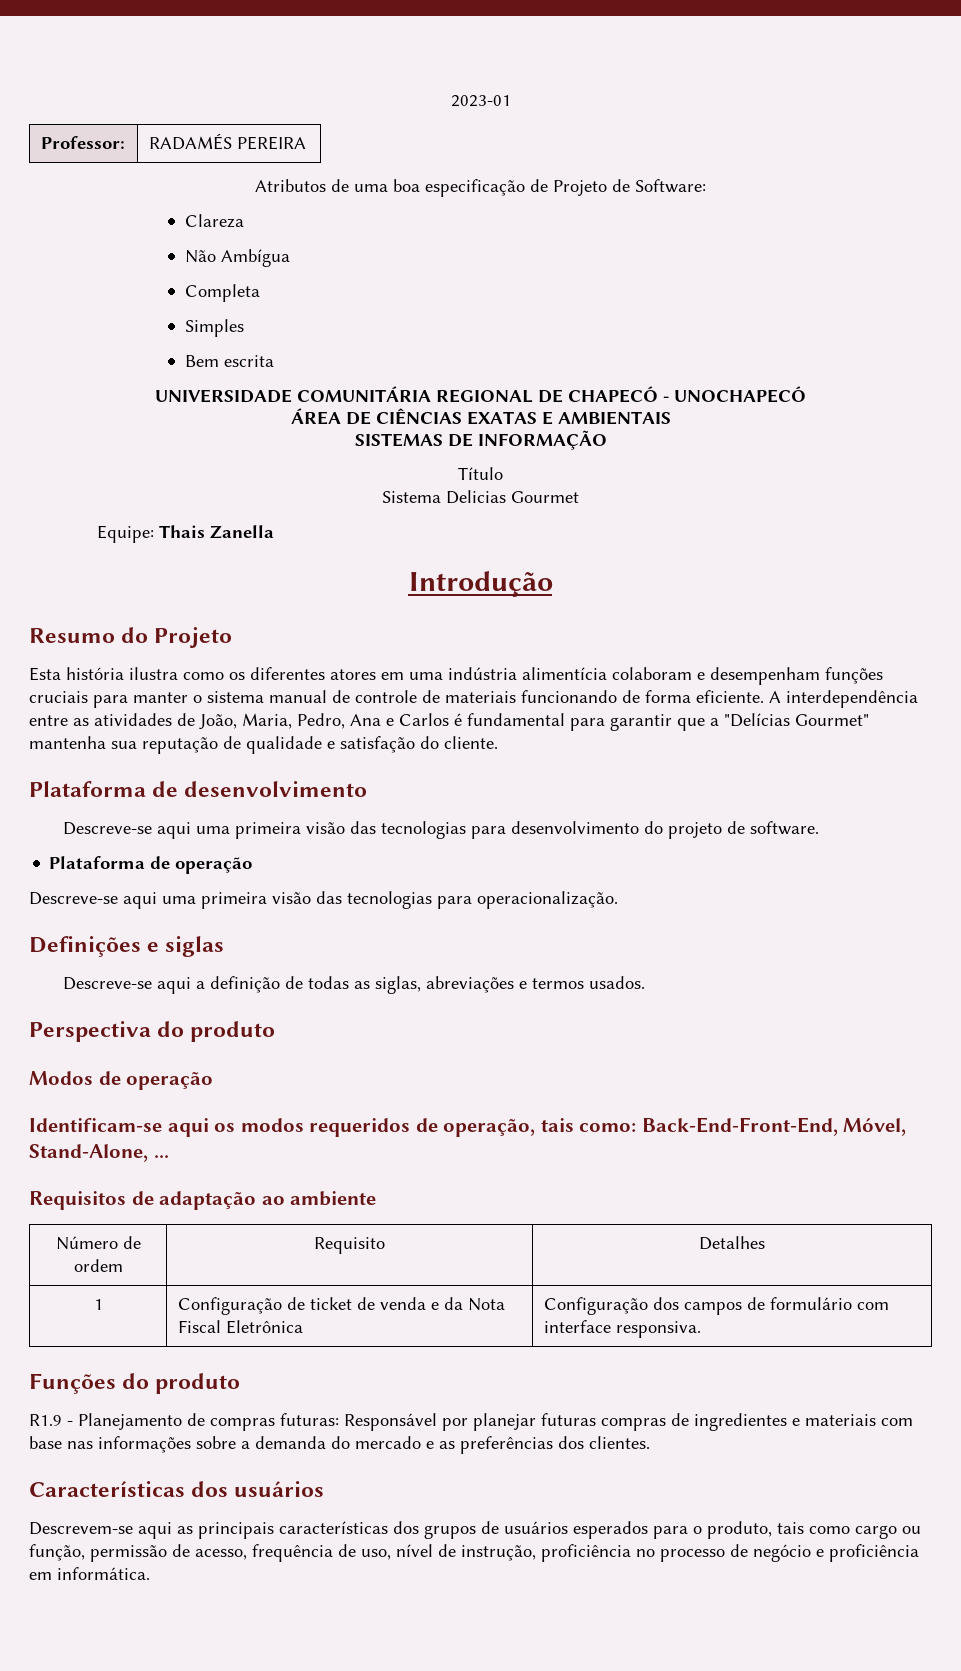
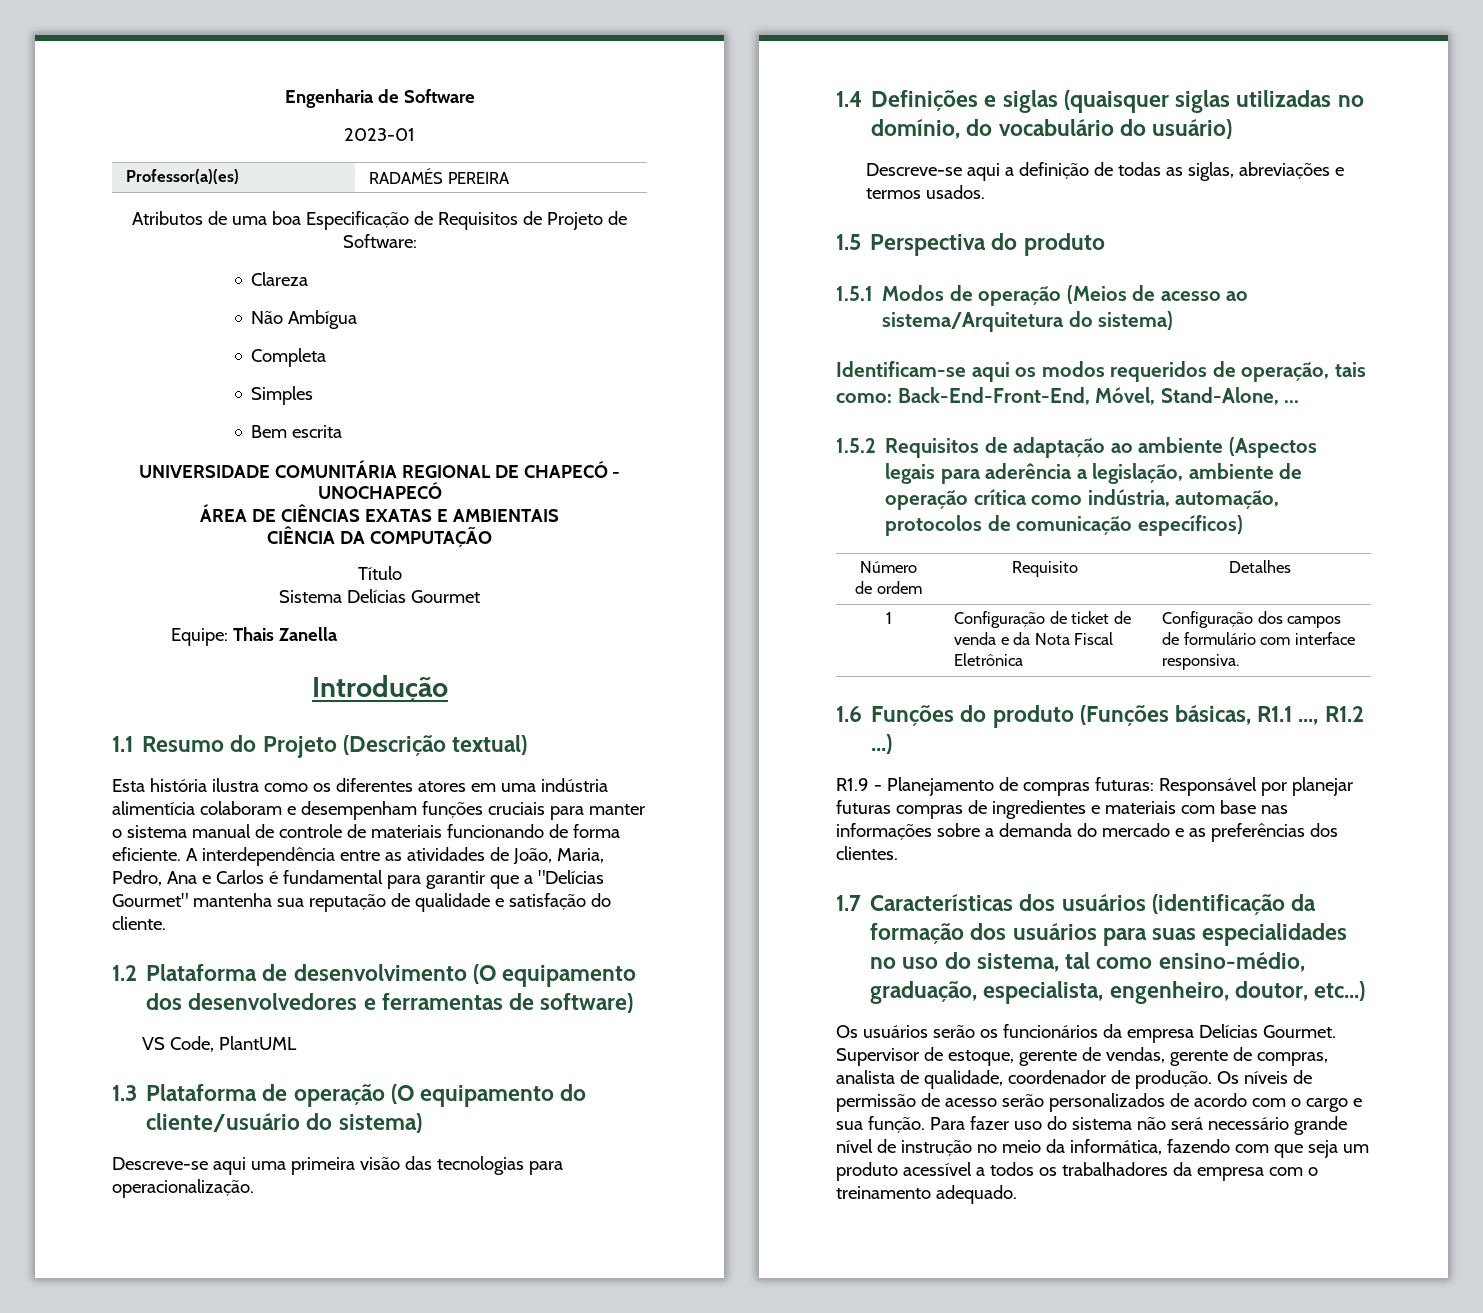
(450, 101) none -> [284,89,475,108] Engenharia de Software //
[40,136,125,149] Professor: -> [126,169,240,184] Professor(a)(es)
[425,179,525,197] especificação -> [306,211,518,230] Especificação de Requisitos
[354,430,607,450] SISTEMAS DE INFORMAÇÃO -> [266,526,493,547] CIÊNCIA DA COMPUTAÇÃO
[446,490,506,504] Delicias -> [347,589,406,603] Delícias
(553, 584) none -> [112,736,133,752] 1.1
(233, 637) none -> [342,735,528,756] (Descrição textual)
(498, 742) none -> [112,965,137,981] 1.2
[62,821,819,839] [49,856,253,874] // Descreve-se aqui uma primeira visão das tecnologias para desenvolvimento do projeto de software. // Plataforma de operação -> [472,964,637,987] [146,993,634,1013] [141,1036,297,1052] [112,1084,587,1107] [146,1113,422,1133] (O equipamento dos desenvolvedores e ferramentas de software) // VS Code, PlantUML // 1.3 Plataforma de operação (O equipamento do cliente/usuário do sistema)
(618, 900) none -> [836,91,862,107] 1.4
(225, 946) none -> [1063,90,1364,113] [871,119,1233,139] (quaisquer siglas utilizadas no domínio, do vocabulário do usuário)
(645, 982) none -> [836,234,861,250] 1.5
(276, 1031) none -> [836,286,873,301] 1.5.1
(214, 1081) none -> [1066,285,1249,304] [882,311,1174,332] (Meios de acesso ao sistema/Arquitetura do sistema)
(169, 1156) none -> [836,438,876,453] 1.5.2
(377, 1198) none -> [1228,437,1317,458] [885,463,1303,484] [885,489,1280,510] [885,515,1243,536] (Aspectos legais para aderência a legislação, ambiente de operação crítica como indústria, automação, protocolos de comunicação específicos)
(701, 1329) none -> [836,706,862,722] 1.6
(241, 1383) none -> [1079,705,1364,726] [871,734,893,754] (Funções básicas, R1.1 ..., R1.2 ...)
(650, 1442) none -> [836,895,861,911] 1.7
[29,1521,921,1539] [29,1544,919,1562] [29,1567,150,1580] // Descrevem-se aqui as principais características dos grupos de usuários esperados para o produto, tais como cargo ou função, permissão de acesso, frequência de uso, nível de instrução, proficiência no processo de negócio e proficiência em informática. -> [1151,894,1317,915] [870,923,1348,946] [870,952,1305,972] [870,981,1366,1004] [836,1024,1336,1043] [836,1047,1328,1066] [836,1070,1312,1089] [836,1093,1362,1112] [836,1116,1347,1135] [836,1139,1369,1158] [836,1162,1318,1181] [836,1185,1017,1204] (identificação da formação dos usuários para suas especialidades no uso do sistema, tal como ensino-médio, graduação, especialista, engenheiro, doutor, etc...) // Os usuários serão os funcionários da empresa Delícias Gourmet. Supervisor de estoque, gerente de vendas, gerente de compras, analista de qualidade, coordenador de produção. Os níveis de permissão de acesso serão personalizados de acordo com o cargo e sua função. Para fazer uso do sistema não será necessário grande nível de instrução no meio da informática, fazendo com que seja um produto acessível a todos os trabalhadores da empresa com o treinamento adequado.

